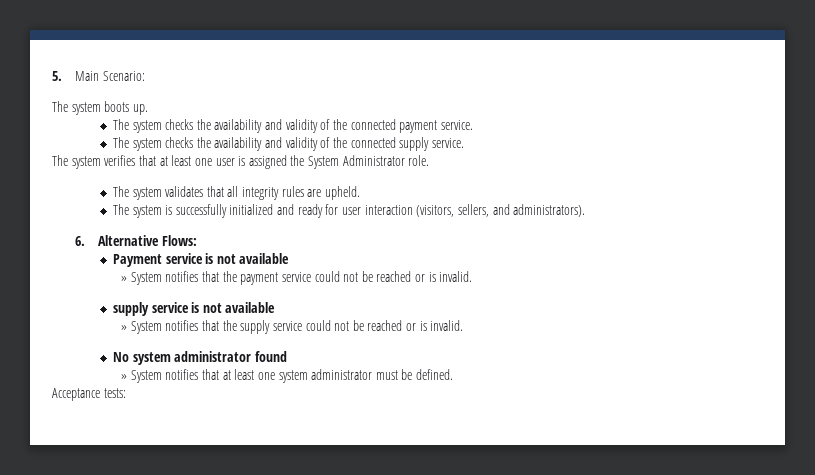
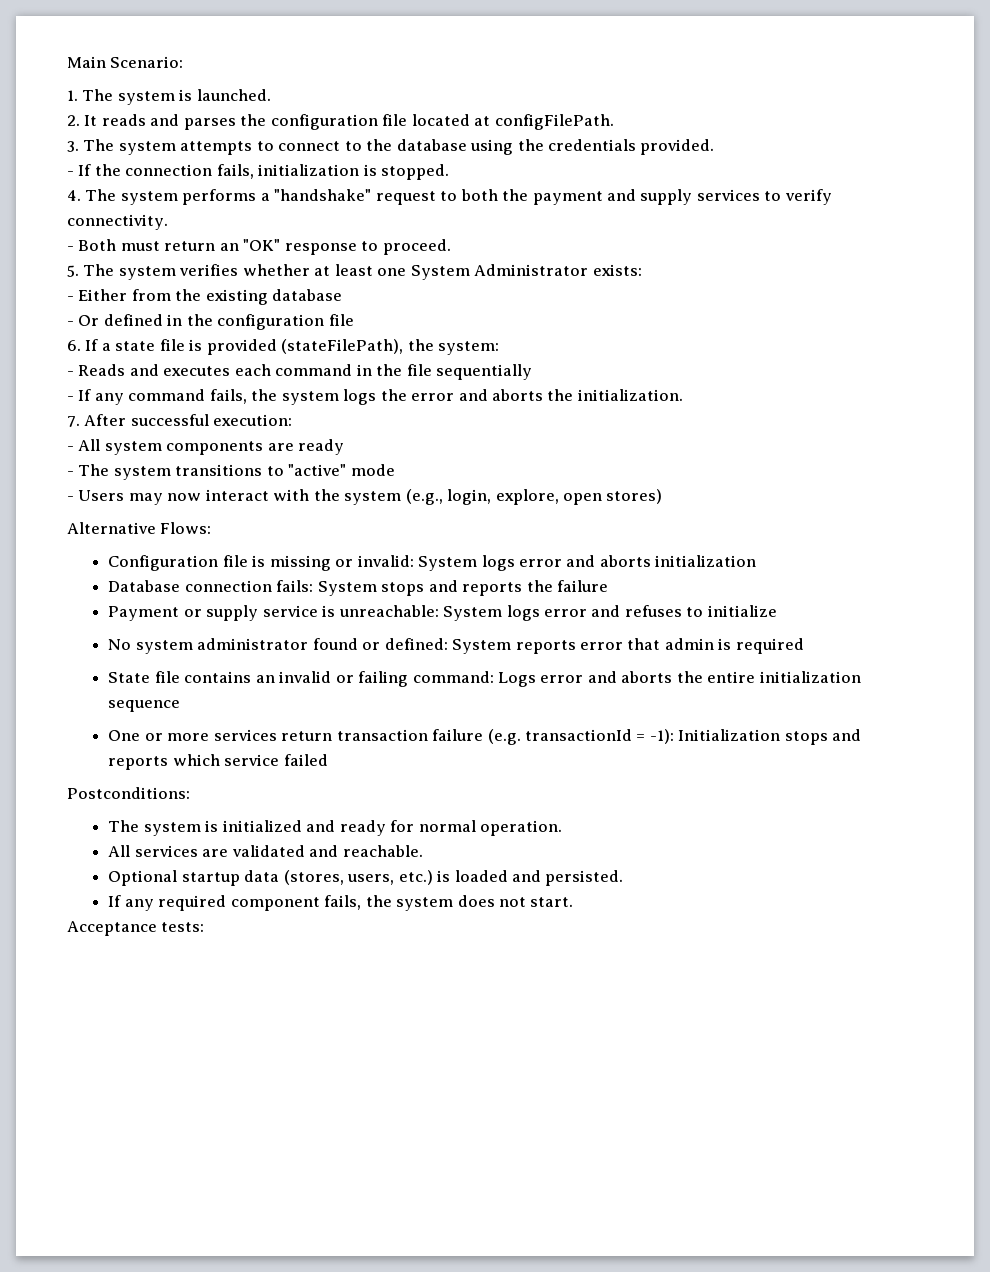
[52,71,62,81] 5. -> (67, 62) none
[52,101,148,115] [112,119,473,133] [112,137,464,151] The system boots up. // The system checks the availability and validity of the connected payment service. // The system checks the availability and validity of the connected supply service. // -> [67,89,271,105] [67,114,614,130] [67,139,715,155] [67,164,450,180] [67,189,832,205] [67,214,168,230] [67,239,451,255] [67,265,79,277] 1. The system is launched. // 2. It reads and parses the configuration file located at configFilePath. // 3. The system attempts to connect to the database using the credentials provided. // - If the connection fails, initialization is stopped. // 4. The system performs a "handshake" request to both the payment and supply services to verify connectivity. // - Both must return an "OK" response to proceed. // 5.
[138,155,430,169] [112,186,361,200] [112,204,586,218] [75,235,197,246] [112,253,290,267] [121,271,473,285] [112,302,276,316] [121,320,464,334] [112,351,287,365] [121,369,454,383] that at least one user is assigned the System Administrator role. // The system validates that all integrity rules are upheld. // The system is successfully initialized and ready for user interaction (visitors, sellers, and administrators). // 6. Alternative Flows: // Payment service is not available // » System notifies that the payment service could not be reached or is invalid. // supply service is not available // » System notifies that the supply service could not be reached or is invalid. // No system administrator found // » System notifies that at least one system administrator must be defined. -> [242,264,642,280] [67,289,343,305] [67,314,354,330] [67,339,500,355] [67,364,533,380] [67,389,683,405] [67,414,293,427] [67,439,345,455] [67,464,395,480] [67,489,663,505] [67,522,212,534] [108,555,757,571] [108,580,608,596] [108,605,777,621] [108,638,804,654] [108,671,861,687] [108,700,181,712] [108,729,862,745] [108,754,328,770] [67,787,190,799] [108,820,562,836] [108,845,423,857] [108,870,624,886] [108,895,574,911] whether at least one System Administrator exists: // - Either from the existing database // - Or defined in the configuration file // 6. If a state file is provided (stateFilePath), the system: // - Reads and executes each command in the file sequentially // - If any command fails, the system logs the error and aborts the initialization. // 7. After successful execution: // - All system components are ready // - The system transitions to "active" mode // - Users may now interact with the system (e.g., login, explore, open stores) // Alternative Flows: // Configuration file is missing or invalid: System logs error and aborts initialization // Database connection fails: System stops and reports the failure // Payment or supply service is unreachable: System logs error and refuses to initialize // No system administrator found or defined: System reports error that admin is required // State file contains an invalid or failing command: Logs error and aborts the entire initialization sequence // One or more services return transaction failure (e.g. transactionId = -1): Initialization stops and reports which service failed // Postconditions: // The system is initialized and ready for normal operation. // All services are validated and reachable. // Optional startup data (stores, users, etc.) is loaded and persisted. // If any required component fails, the system does not start.

